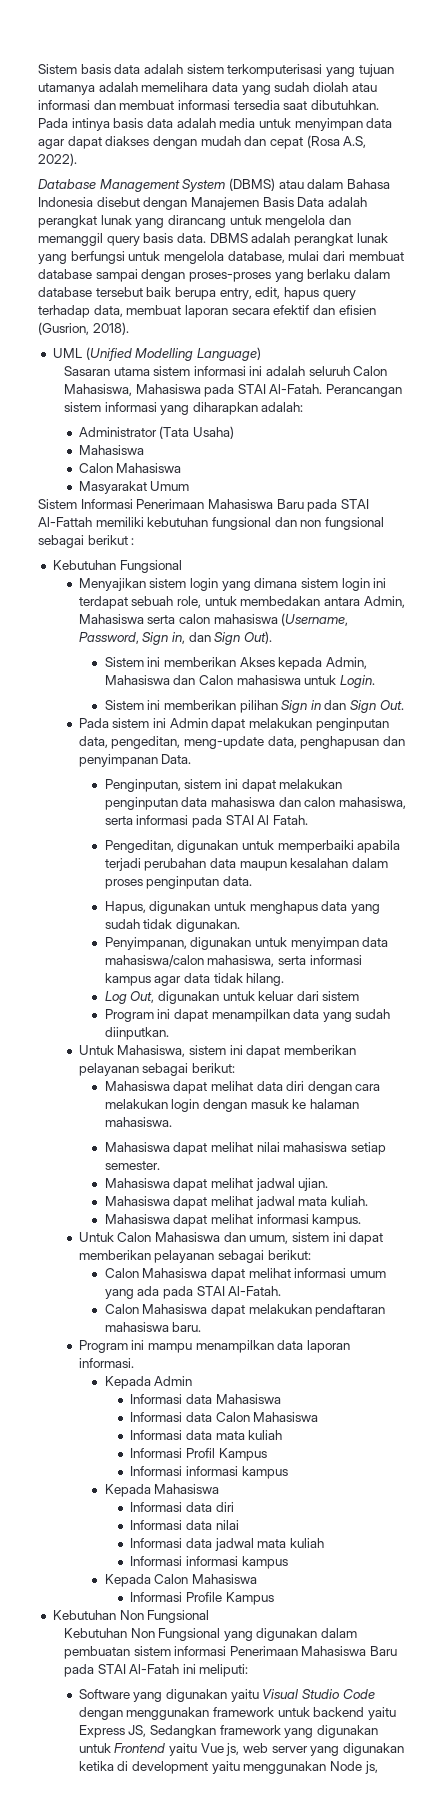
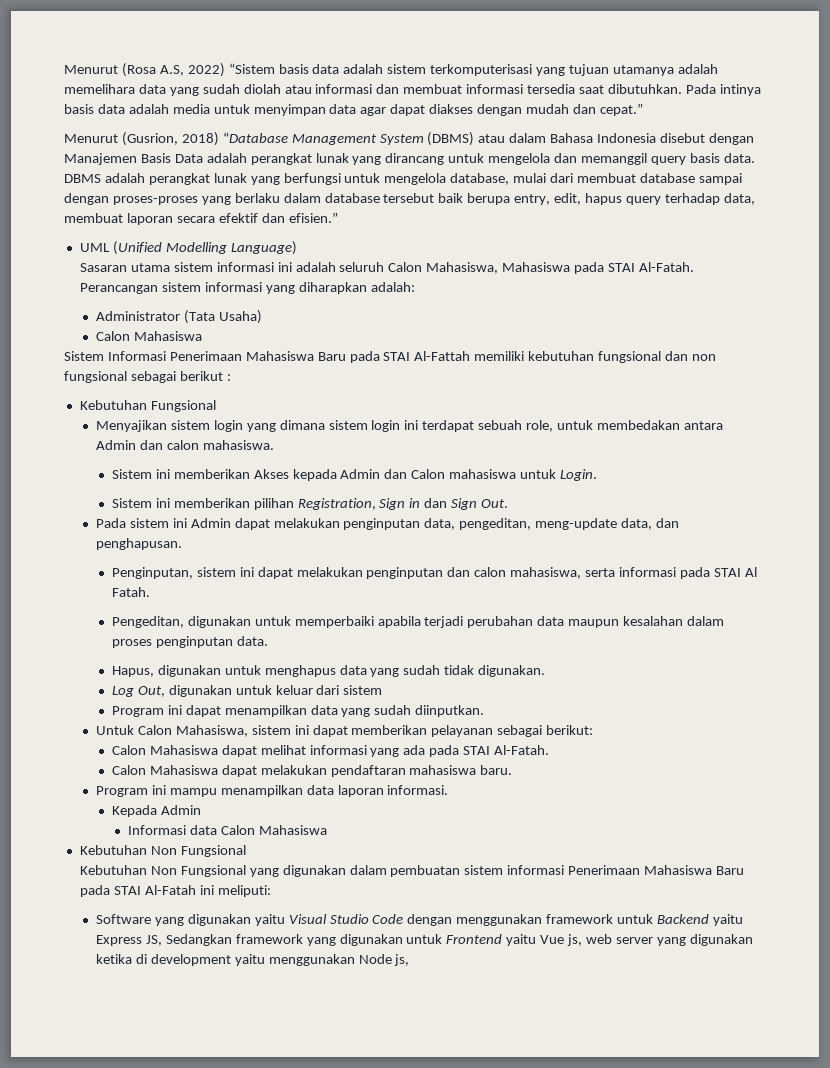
[38,64,77,74] Sistem -> [64,63,275,77] Menurut (Rosa A.S, 2022) “Sistem
[269,135,367,149] [38,153,77,166] [38,179,96,189] cepat (Rosa A.S, 2022). // Database -> [599,103,643,116] [64,132,288,146] cepat.” // Menurut (Gusrion, 2018) “Database
[338,305,376,315] [38,322,129,335] efisien (Gusrion, 2018). -> [288,212,338,223] efisien.”
[78,445,144,455] [78,463,182,473] [78,481,190,494] // Mahasiswa // Calon Mahasiswa // Masyarakat Umum -> [95,331,202,341] // Calon Mahasiswa
[363,596,405,608] [78,613,349,626] [78,631,272,645] Admin, Mahasiswa serta calon mahasiswa (Username, Password, Sign in, dan Sign Out). -> [95,440,274,450] Admin dan calon mahasiswa.
[325,657,367,669] [104,675,170,685] Admin, Mahasiswa -> [340,469,381,479] Admin
(278, 706) none -> [297,498,376,510] Registration,
[300,736,405,749] [78,754,192,767] penghapusan dan penyimpanan Data. -> [655,518,679,528] [95,538,182,550] dan penghapusan.
[181,797,275,807] data mahasiswa -> (444, 573) none
[104,937,389,950] [104,955,362,967] [104,973,285,986] // Penyimpanan, digunakan untuk menyimpan data mahasiswa/calon mahasiswa, serta informasi kampus agar data tidak hilang. -> (546, 671) none
(114, 1050) none -> [137,725,172,735] Calon
[104,1081,381,1094] [104,1099,359,1112] [104,1117,172,1127] [104,1142,386,1155] [104,1161,160,1170] [104,1178,329,1191] [104,1196,368,1209] [104,1214,362,1227] [78,1232,384,1245] [78,1250,311,1263] // Mahasiswa dapat melihat data diri dengan cara melakukan login dengan masuk ke halaman mahasiswa. // Mahasiswa dapat melihat nilai mahasiswa setiap semester. // Mahasiswa dapat melihat jadwal ujian. // Mahasiswa dapat melihat jadwal mata kuliah. // Mahasiswa dapat melihat informasi kampus. // Untuk Calon Mahasiswa dan umum, sistem ini dapat memberikan pelayanan sebagai berikut: -> (594, 730) none
[349,1271,386,1278] umum -> (367, 750) none
[130,1394,281,1404] // Informasi data Mahasiswa -> (201, 810) none
[130,1430,283,1440] [130,1448,267,1461] [130,1466,288,1479] [104,1484,220,1497] [130,1502,234,1512] [130,1520,239,1530] [130,1538,325,1551] [130,1556,288,1569] [104,1574,257,1587] [130,1592,274,1605] // Informasi data mata kuliah // Informasi Profil Kampus // Informasi informasi kampus // Kepada Mahasiswa // Informasi data diri // Informasi data nilai // Informasi data jadwal mata kuliah // Informasi informasi kampus // Kepada Calon Mahasiswa // Informasi Profile Kampus -> (327, 830) none
[313,1707,365,1717] backend -> [656,914,709,924] Backend

